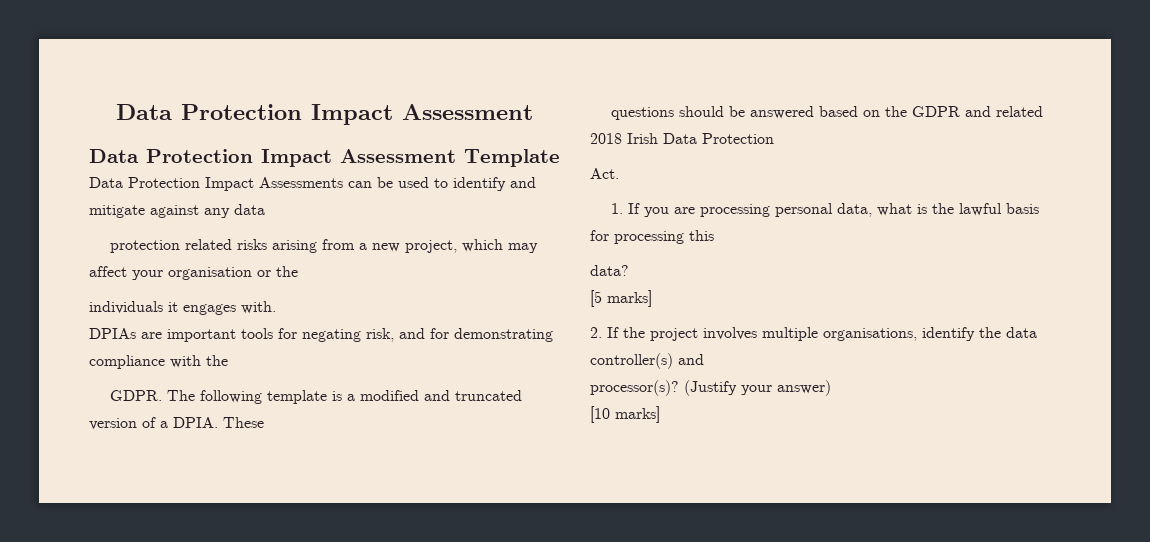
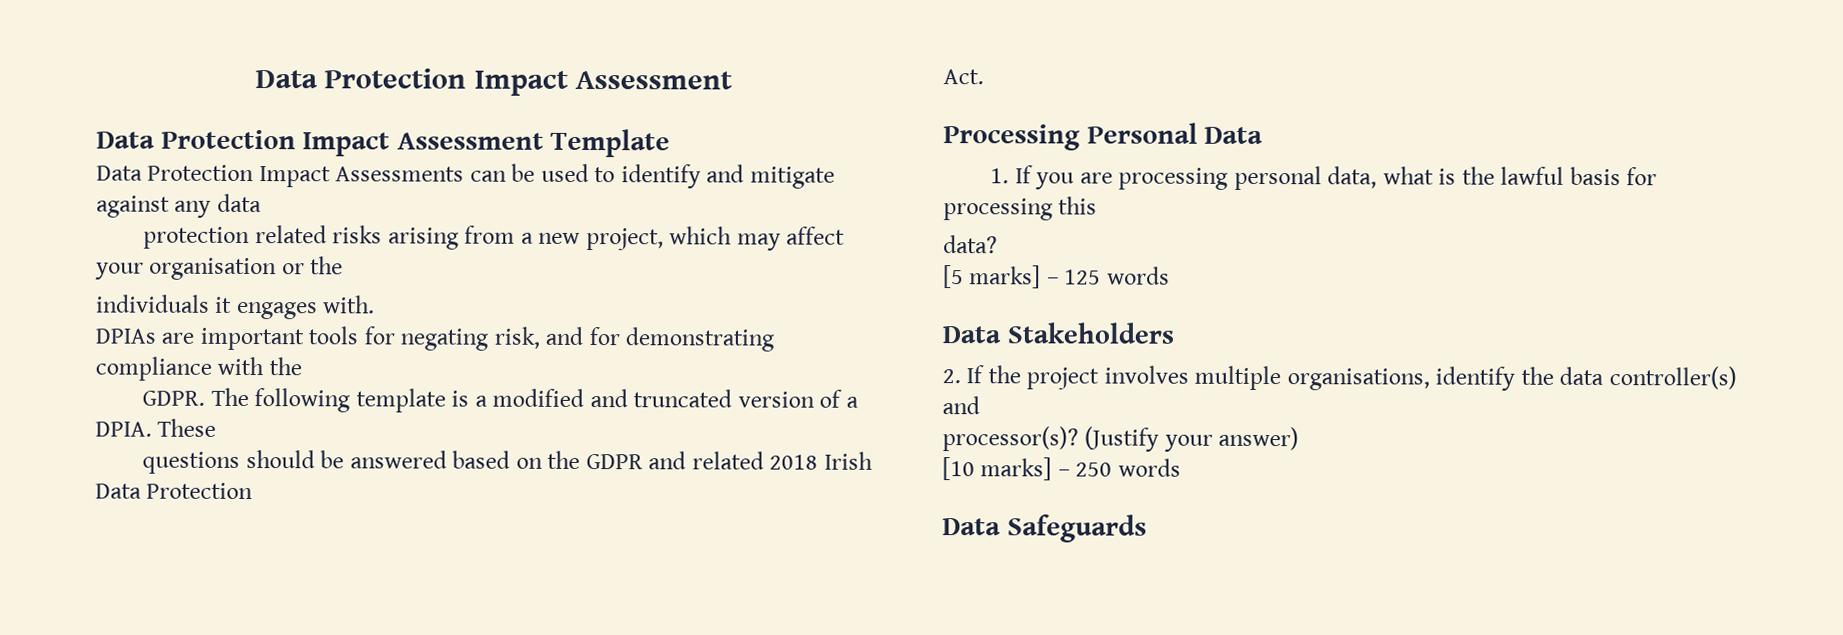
(619, 173) none -> [943,122,1264,151] // Processing Personal Data
(652, 298) none -> [1046,266,1170,285] [942,322,1174,344] – 125 words // Data Stakeholders
(660, 414) none -> [1057,458,1181,477] [942,514,1147,543] – 250 words // Data Safeguards

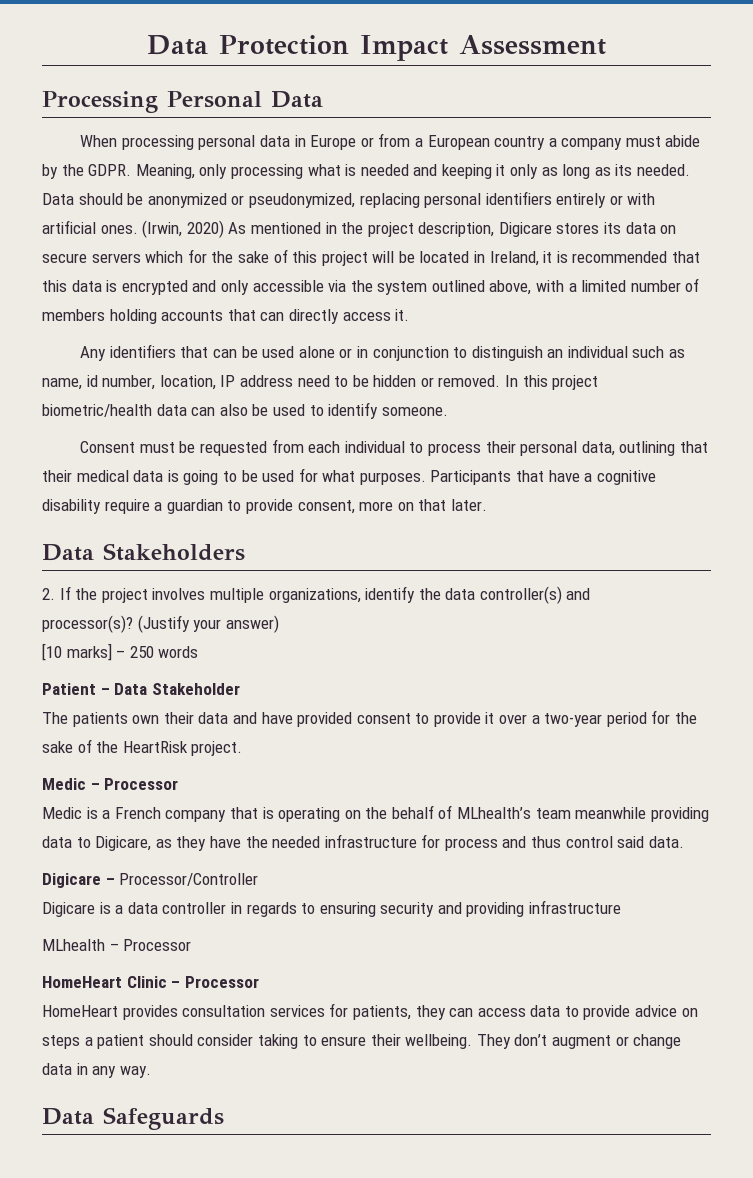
[96,128,671,158] [96,163,835,189] [96,193,262,218] [143,225,846,251] [95,256,344,281] [96,294,376,320] [95,326,775,352] [95,356,302,381] [142,387,859,413] [95,418,217,437] [142,449,873,474] [95,482,254,500] [943,69,984,85] [943,122,1264,151] [990,165,1658,191] [943,196,1098,221] [943,235,998,254] [943,265,1170,289] Data Protection Impact Assessment Template // Data Protection Impact Assessments can be used to identify and mitigate against any data // protection related risks arising from a new project, which may affect your organisation or the // individuals it engages with. // DPIAs are important tools for negating risk, and for demonstrating compliance with the // GDPR. The following template is a modified and truncated version of a DPIA. These // questions should be answered based on the GDPR and related 2018 Irish Data Protection // Act. // Processing Personal Data // 1. If you are processing personal data, what is the lawful basis for processing this // data? // [5 marks] – 125 words -> [42,91,323,113] [80,133,701,150] [42,164,691,179] [42,191,656,208] [42,220,677,238] [42,249,701,266] [42,278,700,295] [42,309,410,324] [80,344,686,361] [42,375,599,390] [42,402,448,419] [80,439,708,456] [42,468,656,485] [42,499,487,514] Processing Personal Data // When processing personal data in Europe or from a European country a company must abide by the GDPR. Meaning, only processing what is needed and keeping it only as long as its needed. Data should be anonymized or pseudonymized, replacing personal identifiers entirely or with artificial ones. (Irwin, 2020) As mentioned in the project description, Digicare stores its data on secure servers which for the sake of this project will be located in Ireland, it is recommended that this data is encrypted and only accessible via the system outlined above, with a limited number of members holding accounts that can directly access it. // Any identifiers that can be used alone or in conjunction to distinguish an individual such as name, id number, location, IP address need to be hidden or removed. In this project biometric/health data can also be used to identify someone. // Consent must be requested from each individual to process their personal data, outlining that their medical data is going to be used for what purposes. Participants that have a cognitive disability require a guardian to provide consent, more on that later.
[1286,368,1430,391] organisations, -> [268,588,361,603] organizations,
(1181, 467) none -> [42,683,240,695] [42,710,698,727] [42,739,243,756] [42,778,179,790] [42,805,709,822] [42,834,684,851] [42,873,259,888] [42,900,622,917] [42,939,192,951] [42,976,259,988] [42,1003,698,1020] [42,1034,682,1049] [42,1063,151,1078] // Patient – Data Stakeholder // The patients own their data and have provided consent to provide it over a two-year period for the sake of the HeartRisk project. // Medic – Processor // Medic is a French company that is operating on the behalf of MLhealth’s team meanwhile providing data to Digicare, as they have the needed infrastructure for process and thus control said data. // Digicare – Processor/Controller // Digicare is a data controller in regards to ensuring security and providing infrastructure // MLhealth – Processor // HomeHeart Clinic – Processor // HomeHeart provides consultation services for patients, they can access data to provide advice on steps a patient should consider taking to ensure their wellbeing. They don’t augment or change data in any way.

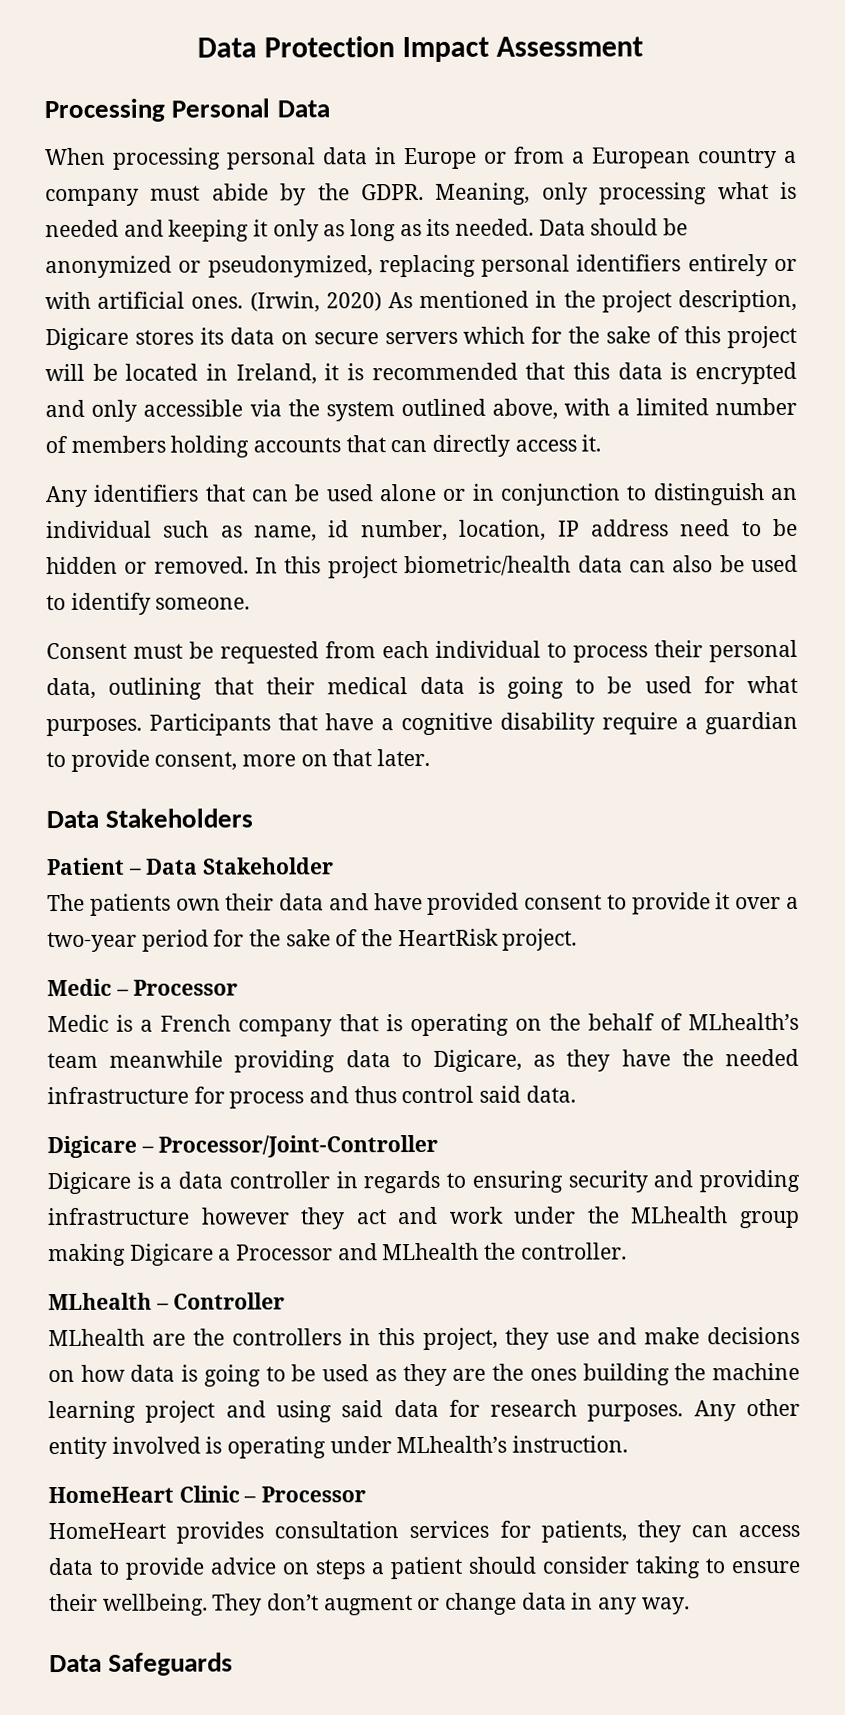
[42,586,591,604] [42,615,279,633] [42,643,199,661] // 2. If the project involves multiple organizations, identify the data controller(s) and // processor(s)? (Justify your answer) // [10 marks] – 250 words -> (254, 818) none
[119,873,259,886] Processor/Controller -> [158,1134,439,1158] Processor/Joint-Controller
[42,939,192,951] // MLhealth – Processor -> [200,1206,800,1230] [48,1242,627,1267] [48,1292,286,1311] [48,1326,800,1351] [48,1362,801,1387] [48,1398,800,1424] [48,1435,629,1460] however they act and work under the MLhealth group making Digicare a Processor and MLhealth the controller. // MLhealth – Controller // MLhealth are the controllers in this project, they use and make decisions on how data is going to be used as they are the ones building the machine learning project and using said data for research purposes. Any other entity involved is operating under MLhealth’s instruction.

